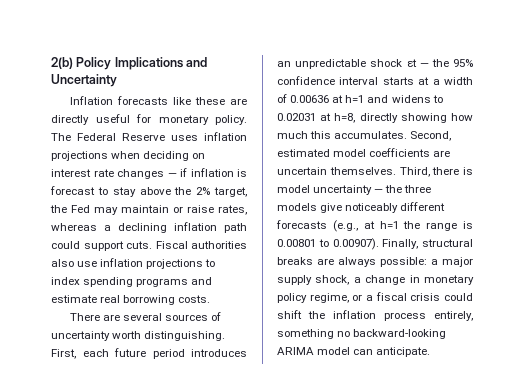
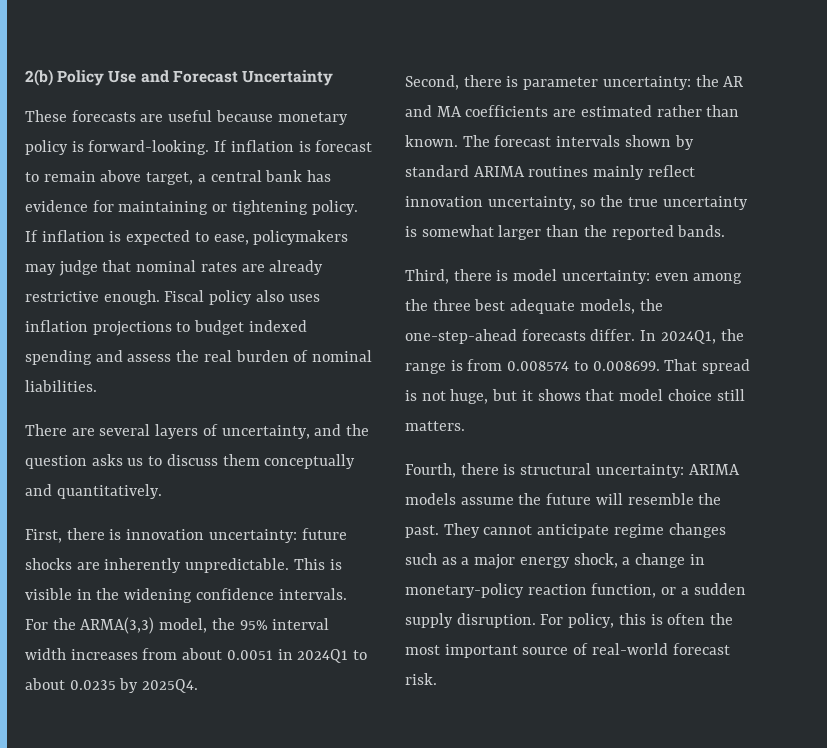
[114,57,208,70] [51,74,117,87] [70,96,247,105] [51,114,247,125] [51,132,247,141] [51,151,206,161] [51,168,247,179] [50,186,247,197] [50,205,247,215] [51,222,247,233] [51,241,247,251] [51,258,216,269] [51,277,213,287] [51,295,211,305] [70,312,222,321] [51,331,226,341] [51,348,247,359] [277,59,473,69] [277,76,473,85] [277,94,443,103] [277,113,473,123] [277,131,452,141] [277,148,451,157] [277,167,473,177] [277,185,432,195] [277,202,446,213] [276,220,473,232] [277,238,473,250] [277,257,427,267] Implications and Uncertainty // Inflation forecasts like these are directly useful for monetary policy. The Federal Reserve uses inflation projections when deciding on interest rate changes — if inflation is forecast to stay above the 2% target, the Fed may maintain or raise rates, whereas a declining inflation path could support cuts. Fiscal authorities also use inflation projections to index spending programs and estimate real borrowing costs. // There are several sources of uncertainty worth distinguishing. First, each future period introduces an unpredictable shock εt — the 95% confidence interval starts at a width of 0.00636 at h=1 and widens to 0.02031 at h=8, directly showing how much this accumulates. Second, estimated model coefficients are uncertain themselves. Third, there is model uncertainty — the three models give noticeably different forecasts (e.g., at h=1 the range is 0.00801 to 0.00907). Finally, structural breaks are always possible: -> [108,70,333,86] [25,110,348,125] [25,140,373,155] [25,170,332,185] [25,200,358,215] [25,230,349,245] [25,260,324,276] [25,290,320,305] [25,320,307,336] [25,350,373,365] [25,380,97,392] [25,424,370,439] [25,454,356,469] [25,484,162,499] [25,528,347,543] [25,558,342,573] [25,588,347,603] [25,617,330,634] [25,648,368,663] [25,678,199,693] [405,75,744,90] [405,105,740,117] [405,135,694,150] [405,165,695,180] [405,195,748,210] [405,225,726,240] [405,269,743,284] [405,299,663,314] [405,329,744,344] [405,359,751,374] [405,389,745,404] [405,421,465,431] [405,463,740,478] [405,493,722,505] [405,523,726,538] [405,553,457,565] Use and Forecast Uncertainty // These forecasts are useful because monetary policy is forward-looking. If inflation is forecast to remain above target, a central bank has evidence for maintaining or tightening policy. If inflation is expected to ease, policymakers may judge that nominal rates are already restrictive enough. Fiscal policy also uses inflation projections to budget indexed spending and assess the real burden of nominal liabilities. // There are several layers of uncertainty, and the question asks us to discuss them conceptually and quantitatively. // First, there is innovation uncertainty: future shocks are inherently unpredictable. This is visible in the widening confidence intervals. For the ARMA(3,3) model, the 95% interval width increases from about 0.0051 in 2024Q1 to about 0.0235 by 2025Q4. // Second, there is parameter uncertainty: the AR and MA coefficients are estimated rather than known. The forecast intervals shown by standard ARIMA routines mainly reflect innovation uncertainty, so the true uncertainty is somewhat larger than the reported bands. // Third, there is model uncertainty: even among the three best adequate models, the one-step-ahead forecasts differ. In 2024Q1, the range is from 0.008574 to 0.008699. That spread is not huge, but it shows that model choice still matters. // Fourth, there is structural uncertainty: ARIMA models assume the future will resemble the past. They cannot anticipate regime changes such as
[277,275,312,285] supply -> [519,557,570,568] energy
[424,275,474,285] [277,292,473,303] [277,310,473,321] [277,329,447,339] [277,347,431,357] monetary policy regime, or a fiscal crisis could shift the inflation process entirely, something no backward-looking ARIMA model can anticipate. -> [405,583,746,598] [405,613,734,628] [405,643,730,658] [405,673,437,685] monetary-policy reaction function, or a sudden supply disruption. For policy, this is often the most important source of real-world forecast risk.

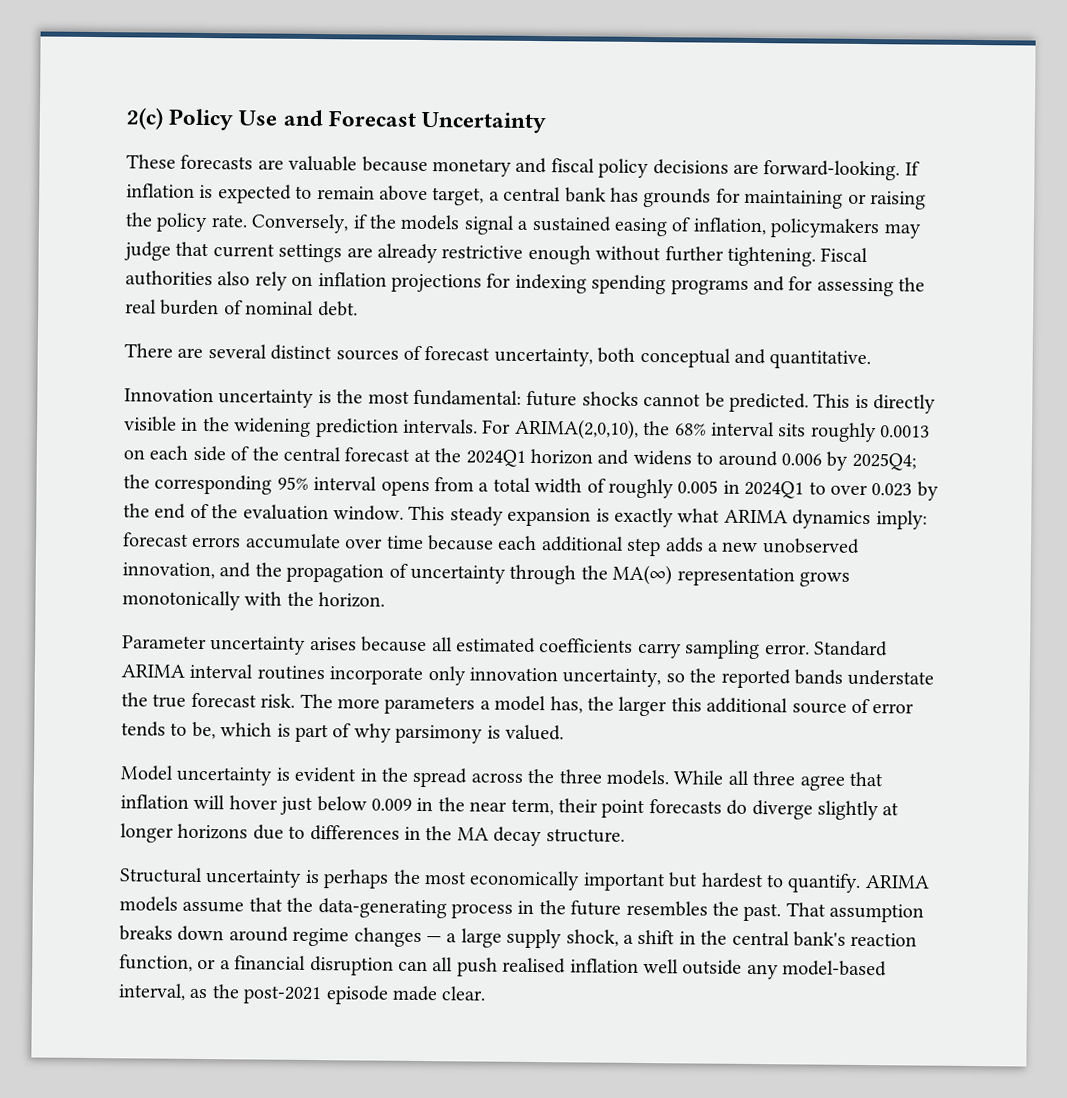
[25,69,53,86] 2(b) -> [126,107,163,130] 2(c)
[168,110,213,122] useful -> [288,155,358,172] valuable
[25,140,84,155] policy is -> [515,157,759,179] and fiscal policy decisions are
[315,140,373,152] forecast -> [217,184,292,204] expected
[25,200,88,212] evidence -> [643,187,712,208] grounds
[231,200,358,215] [25,230,249,245] tightening policy. If inflation is expected to ease, -> [869,191,926,210] [125,212,767,237] raising the policy rate. Conversely, if the models signal a sustained easing of inflation,
[136,260,237,272] nominal rates -> [212,243,343,263] current settings
[103,290,320,305] [25,320,307,336] [25,350,172,365] enough. Fiscal policy also uses inflation projections to budget indexed spending and assess -> [527,244,869,267] [125,270,894,297] enough without further tightening. Fiscal authorities also rely on inflation projections for indexing spending programs and for assessing
[25,380,97,392] liabilities. -> [317,301,358,317] debt.
[155,424,370,439] [25,454,356,469] [25,484,162,499] [25,528,347,543] [25,558,290,573] layers of uncertainty, and the question asks us to discuss them conceptually and quantitatively. // First, there is innovation uncertainty: future shocks are inherently unpredictable. -> [270,344,872,370] [124,388,809,413] distinct sources of forecast uncertainty, both conceptual and quantitative. // Innovation uncertainty is the most fundamental: future shocks cannot be predicted.
(342, 564) none -> [873,394,937,414] directly
[195,588,274,600] confidence -> [315,418,399,438] prediction
[52,617,330,634] [25,648,368,663] [25,678,199,693] [405,75,744,90] [405,105,740,117] [405,135,694,150] [405,165,695,180] [405,195,748,210] [405,225,726,240] [405,269,743,284] [405,299,663,314] [405,329,744,344] [405,359,751,374] [405,389,745,404] [405,421,465,431] [405,463,740,478] [405,493,722,505] [405,523,726,538] [405,553,705,569] [405,583,746,598] [405,613,734,628] [405,643,730,658] [405,673,437,685] the ARMA(3,3) model, the 95% interval width increases from about 0.0051 in 2024Q1 to about 0.0235 by 2025Q4. // Second, there is parameter uncertainty: the AR and MA coefficients are estimated rather than known. The forecast intervals shown by standard ARIMA routines mainly reflect innovation uncertainty, so the true uncertainty is somewhat larger than the reported bands. // Third, there is model uncertainty: even among the three best adequate models, the one-step-ahead forecasts differ. In 2024Q1, the range is from 0.008574 to 0.008699. That spread is not huge, but it shows that model choice still matters. // Fourth, there is structural uncertainty: ARIMA models assume the future will resemble the past. They cannot anticipate regime changes such as a major energy shock, a change in monetary-policy reaction function, or a sudden supply disruption. For policy, this is often the most important source of real-world forecast risk. -> [513,418,931,443] [123,445,917,471] [123,474,939,501] [123,503,928,530] [123,532,860,557] [122,562,850,587] [122,590,386,611] [122,635,888,660] [121,663,935,689] [121,692,915,717] [121,721,564,744] [120,765,883,791] [120,794,900,821] [120,823,625,847] [119,867,930,893] [119,896,925,923] [119,925,918,949] [119,954,888,980] [118,983,487,1005] ARIMA(2,0,10), the 68% interval sits roughly 0.0013 on each side of the central forecast at the 2024Q1 horizon and widens to around 0.006 by 2025Q4; the corresponding 95% interval opens from a total width of roughly 0.005 in 2024Q1 to over 0.023 by the end of the evaluation window. This steady expansion is exactly what ARIMA dynamics imply: forecast errors accumulate over time because each additional step adds a new unobserved innovation, and the propagation of uncertainty through the MA(∞) representation grows monotonically with the horizon. // Parameter uncertainty arises because all estimated coefficients carry sampling error. Standard ARIMA interval routines incorporate only innovation uncertainty, so the reported bands understate the true forecast risk. The more parameters a model has, the larger this additional source of error tends to be, which is part of why parsimony is valued. // Model uncertainty is evident in the spread across the three models. While all three agree that inflation will hover just below 0.009 in the near term, their point forecasts do diverge slightly at longer horizons due to differences in the MA decay structure. // Structural uncertainty is perhaps the most economically important but hardest to quantify. ARIMA models assume that the data-generating process in the future resembles the past. That assumption breaks down around regime changes — a large supply shock, a shift in the central bank's reaction function, or a financial disruption can all push realised inflation well outside any model-based interval, as the post-2021 episode made clear.

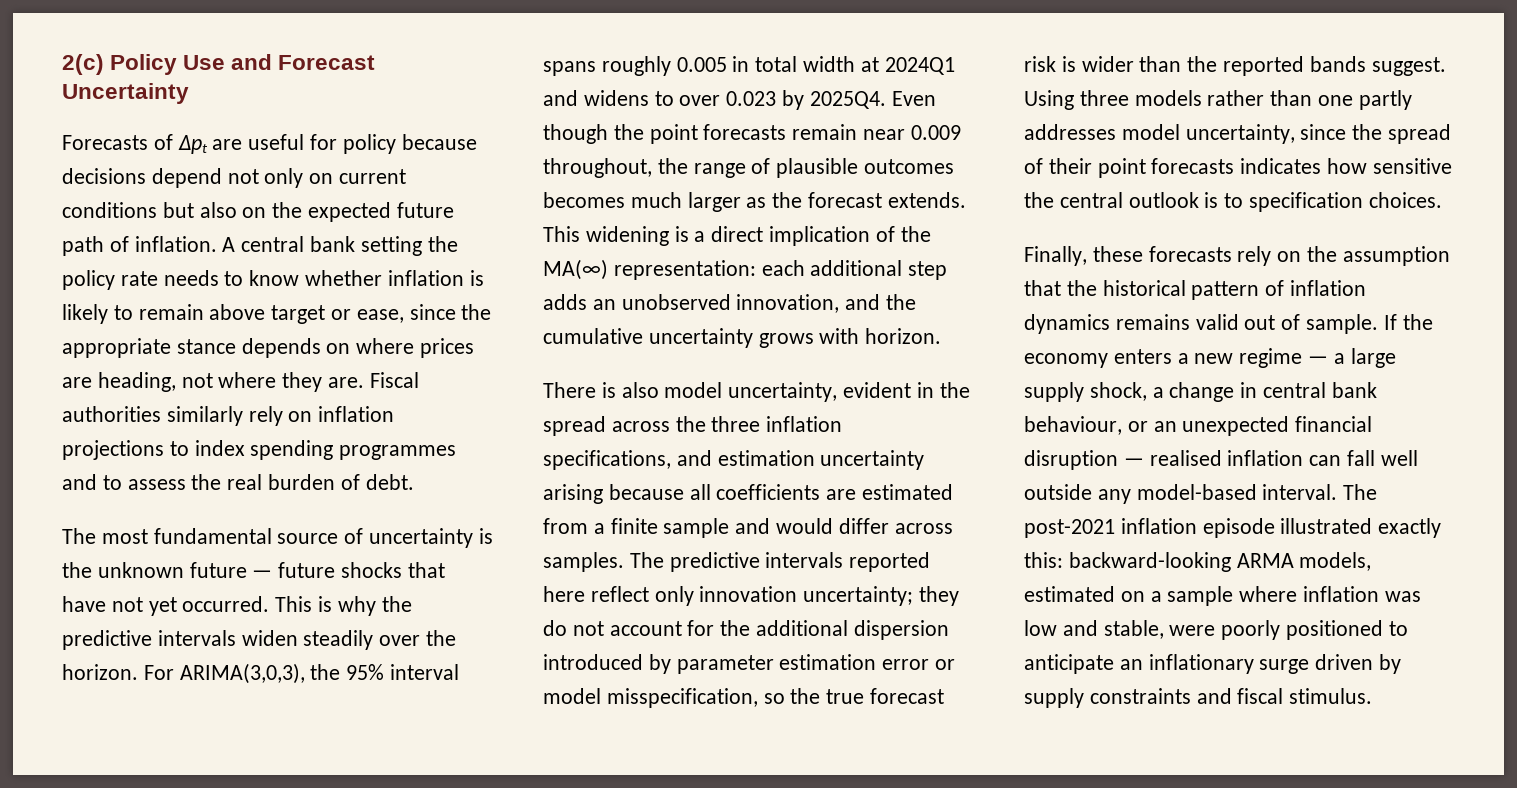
[126,154,920,181] These forecasts are valuable because monetary and fiscal policy decisions are forward-looking. If -> [62,134,477,154] [62,168,407,188] [62,202,454,222] [62,236,458,256] [62,270,383,290] Forecasts of Δpt are useful for policy because decisions depend not only on current conditions but also on the expected future path of inflation. A central bank setting the policy rate needs to know whether
[217,184,292,204] expected -> [62,304,108,324] likely
[432,186,926,210] [125,212,921,239] [124,241,816,267] target, a central bank has grounds for maintaining or raising the policy rate. Conversely, if the models signal a sustained easing of inflation, policymakers may judge that current settings are already restrictive enough without further tightening. -> [271,304,492,324] [62,338,475,358] [62,372,365,392] target or ease, since the appropriate stance depends on where prices are heading, not where they are.
[217,271,251,286] also -> [166,406,243,426] similarly
[486,273,894,297] for indexing spending programs and for assessing -> [169,440,457,460] [62,474,186,490] to index spending programmes and to assess
[245,300,315,315] nominal -> (360, 482) none
[124,343,872,370] [124,388,937,414] [124,416,931,443] [123,445,917,471] [123,474,939,501] [123,503,928,530] [123,532,494,551] There are several distinct sources of forecast uncertainty, both conceptual and quantitative. // Innovation uncertainty is the most fundamental: future shocks cannot be predicted. This is directly visible in the widening prediction intervals. For ARIMA(2,0,10), the 68% interval sits roughly 0.0013 on each side of the central forecast at the 2024Q1 horizon and widens to around 0.006 by 2025Q4; the corresponding 95% interval opens from a total width of roughly 0.005 in 2024Q1 to over 0.023 by the end of the evaluation window. This steady expansion is exactly what ARIMA dynamics imply: forecast errors accumulate over time because -> [62,528,493,548] [62,562,445,578] [62,596,412,616] [62,630,457,650] [62,663,460,684] [543,56,955,76] [543,90,936,110] [543,124,961,144] [543,158,955,178] [543,192,966,212] [543,226,931,246] [543,259,756,280] The most fundamental source of uncertainty is the unknown future — future shocks that have not yet occurred. This is why the predictive intervals widen steadily over the horizon. For ARIMA(3,0,3), the 95% interval spans roughly 0.005 in total width at 2024Q1 and widens to over 0.023 by 2025Q4. Even though the point forecasts remain near 0.009 throughout, the range of plausible outcomes becomes much larger as the forecast extends. This widening is a direct implication of the MA(∞) representation:
[706,541,759,553] a new -> [592,299,616,310] an
[286,563,850,587] [122,590,386,611] [122,635,888,660] [121,663,935,689] [121,692,915,717] [121,721,564,744] [120,765,291,786] propagation of uncertainty through the MA(∞) representation grows monotonically with the horizon. // Parameter uncertainty arises because all estimated coefficients carry sampling error. Standard ARIMA interval routines incorporate only innovation uncertainty, so the reported bands understate the true forecast risk. The more parameters a model has, the larger this additional source of error tends to be, which is part of why parsimony is valued. // Model uncertainty is -> [543,328,942,348] [543,382,838,402] cumulative uncertainty grows with horizon. // There is also model uncertainty,
[605,769,883,791] [120,794,900,821] [120,823,625,847] [119,867,930,893] [119,896,925,923] [119,925,422,947] models. While all three agree that inflation will hover just below 0.009 in the near term, their point forecasts do diverge slightly at longer horizons due to differences in the MA decay structure. // Structural uncertainty is perhaps the most economically important but hardest to quantify. ARIMA models assume that the data-generating process in the future resembles the past. That assumption breaks down around regime changes -> [766,416,843,432] [543,450,925,470] [543,484,954,504] [543,518,953,538] [543,552,931,572] [543,586,960,606] [543,620,949,640] [543,654,956,674] [543,688,945,708] [1024,56,1446,76] [1024,90,1412,110] [1024,124,1452,144] [1024,158,1452,178] [1024,192,1442,212] [1024,246,1450,266] [1024,280,1367,300] [1024,314,1433,334] [1024,348,1303,368] inflation specifications, and estimation uncertainty arising because all coefficients are estimated from a finite sample and would differ across samples. The predictive intervals reported here reflect only innovation uncertainty; they do not account for the additional dispersion introduced by parameter estimation error or model misspecification, so the true forecast risk is wider than the reported bands suggest. Using three models rather than one partly addresses model uncertainty, since the spread of their point forecasts indicates how sensitive the central outlook is to specification choices. // Finally, these forecasts rely on the assumption that the historical pattern of inflation dynamics remains valid out of sample. If the economy enters a new regime
[637,929,918,947] [119,954,888,980] [118,983,487,1005] shift in the central bank's reaction function, or a financial disruption can all push realised inflation well outside any model-based interval, as the post-2021 episode made clear. -> [1169,382,1377,402] [1024,416,1373,436] [1024,450,1418,470] [1024,484,1378,504] [1024,518,1442,538] [1024,552,1372,572] [1024,586,1421,606] [1024,620,1408,640] [1024,654,1402,674] [1024,688,1373,708] change in central bank behaviour, or an unexpected financial disruption — realised inflation can fall well outside any model-based interval. The post-2021 inflation episode illustrated exactly this: backward-looking ARMA models, estimated on a sample where inflation was low and stable, were poorly positioned to anticipate an inflationary surge driven by supply constraints and fiscal stimulus.

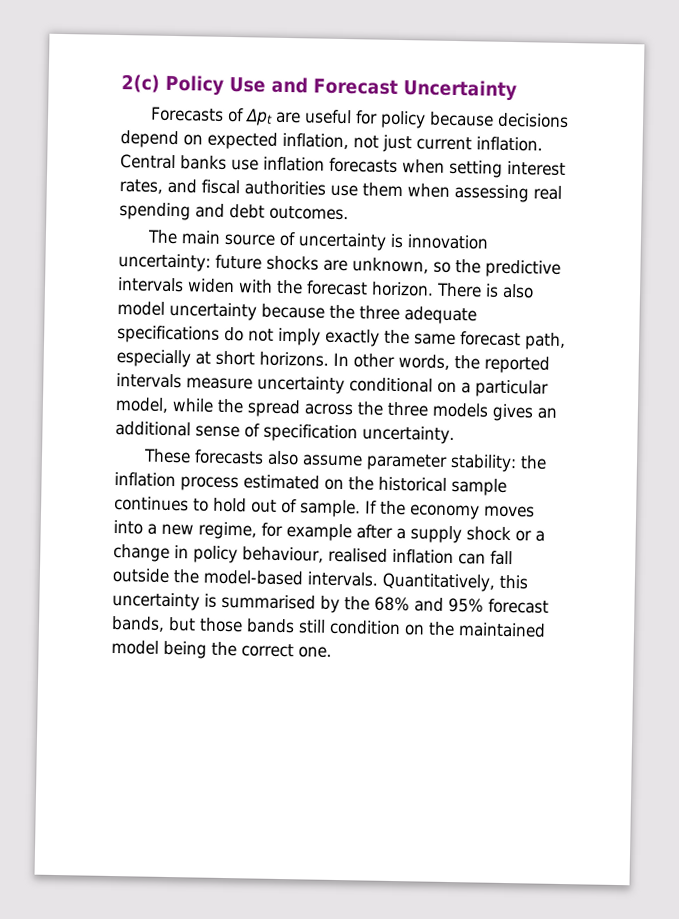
[227,168,407,188] [62,202,454,222] [62,236,458,256] [62,270,484,290] [62,304,492,324] [62,338,475,358] [62,372,419,392] [62,406,395,426] [62,440,457,460] [62,474,414,490] [62,528,272,544] not only on current conditions but also on the expected future path of inflation. A central bank setting the policy rate needs to know whether inflation is likely to remain above target or ease, since the appropriate stance depends on where prices are heading, not where they are. Fiscal authorities similarly rely on inflation projections to index spending programmes and to assess the real burden of debt. // The most fundamental -> [183,131,543,153] [120,154,566,178] [119,178,562,203] [119,202,349,221] [146,229,221,245] on expected inflation, not just current inflation. Central banks use inflation forecasts when setting interest rates, and fiscal authorities use them when assessing real spending and debt outcomes. // The main
[62,562,445,578] [62,596,412,616] [62,630,457,650] [62,663,460,684] [543,56,955,76] [543,90,936,110] [543,124,961,144] [543,158,955,178] [543,192,966,212] [543,226,931,246] [543,259,948,280] [543,294,917,313] [543,328,942,348] the unknown future — future shocks that have not yet occurred. This is why the predictive intervals widen steadily over the horizon. For ARIMA(3,0,3), the 95% interval spans roughly 0.005 in total width at 2024Q1 and widens to over 0.023 by 2025Q4. Even though the point forecasts remain near 0.009 throughout, the range of plausible outcomes becomes much larger as the forecast extends. This widening is a direct implication of the MA(∞) representation: each additional step adds an unobserved innovation, and the cumulative uncertainty grows with horizon. // -> [406,234,489,250] [118,253,561,278] [117,277,434,297] innovation uncertainty: future shocks are unknown, so the predictive intervals widen with the forecast horizon.
[728,382,934,402] uncertainty, evident in -> [169,301,477,325] [117,325,566,350] [116,349,550,374] [116,373,549,398] [115,397,214,413] uncertainty because the three adequate specifications do not imply exactly the same forecast path, especially at short horizons. In other words, the reported intervals measure uncertainty conditional on a particular model, while
[766,416,843,432] [543,450,925,470] [543,484,954,504] [543,518,953,538] [543,552,931,572] [543,586,960,606] [543,620,949,640] [543,654,956,674] [543,688,945,708] [1024,56,1446,76] [1024,90,1412,110] [1024,124,1452,144] [1024,158,1452,178] [1024,192,1442,212] [1024,246,1450,266] [1024,280,1367,300] [1024,314,1239,334] inflation specifications, and estimation uncertainty arising because all coefficients are estimated from a finite sample and would differ across samples. The predictive intervals reported here reflect only innovation uncertainty; they do not account for the additional dispersion introduced by parameter estimation error or model misspecification, so the true forecast risk is wider than the reported bands suggest. Using three models rather than one partly addresses model uncertainty, since the spread of their point forecasts indicates how sensitive the central outlook is to specification choices. // Finally, these forecasts rely on the assumption that the historical pattern of inflation dynamics remains valid -> [432,402,557,422] [115,421,455,445] [142,448,547,473] [114,472,507,496] [114,495,247,513] models gives an additional sense of specification uncertainty. // These forecasts also assume parameter stability: the inflation process estimated on the historical sample continues to hold
[1113,348,1396,368] [1024,382,1377,402] [1024,416,1373,436] [1024,450,1418,470] [1024,484,1378,504] [1024,518,1442,538] [1024,552,1372,572] [1024,586,1421,606] [1024,620,1408,640] [1024,654,1402,674] [1024,688,1373,708] enters a new regime — a large supply shock, a change in central bank behaviour, or an unexpected financial disruption — realised inflation can fall well outside any model-based interval. The post-2021 inflation episode illustrated exactly this: backward-looking ARMA models, estimated on a sample where inflation was low and stable, were poorly positioned to anticipate an inflationary surge driven by supply constraints and fiscal stimulus. -> [484,505,535,518] [113,519,545,544] [113,543,513,566] [112,567,528,592] [112,591,549,614] [111,615,546,638] [111,639,332,659] moves into a new regime, for example after a supply shock or a change in policy behaviour, realised inflation can fall outside the model-based intervals. Quantitatively, this uncertainty is summarised by the 68% and 95% forecast bands, but those bands still condition on the maintained model being the correct one.

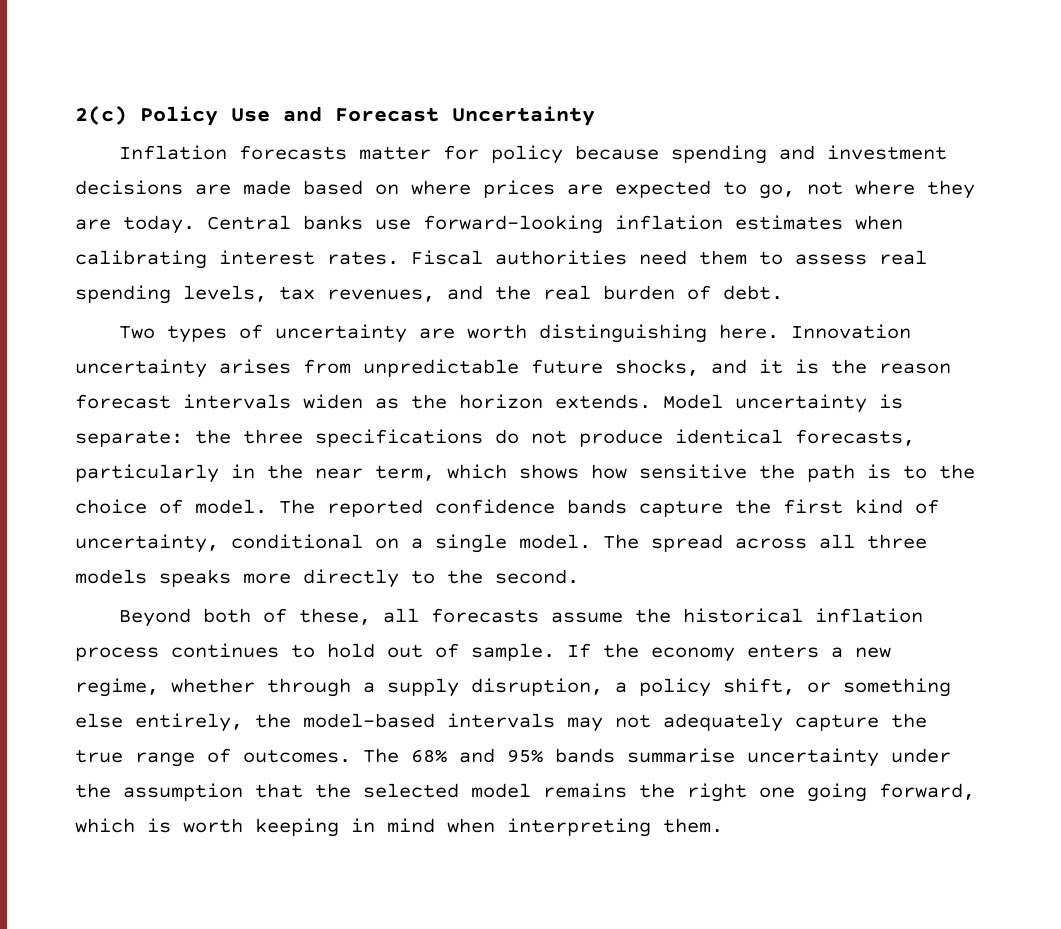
[150,106,569,129] [120,130,543,153] [120,154,566,178] [119,178,562,203] [119,202,349,221] [146,229,489,251] [118,253,561,278] [117,277,534,299] [117,301,477,325] Forecasts of Δpt are useful for policy because decisions depend on expected inflation, not just current inflation. Central banks use inflation forecasts when setting interest rates, and fiscal authorities use them when assessing real spending and debt outcomes. // The main source of uncertainty is innovation uncertainty: future shocks are unknown, so the predictive intervals widen with the forecast horizon. There is also model uncertainty because the three adequate -> [118,145,947,164] [75,180,975,199] [75,215,903,234] [75,250,927,269] [75,285,783,304] [118,324,911,343] [75,359,951,378] [75,394,903,413] [75,429,303,447] Inflation forecasts matter for policy because spending and investment decisions are made based on where prices are expected to go, not where they are today. Central banks use forward-looking inflation estimates when calibrating interest rates. Fiscal authorities need them to assess real spending levels, tax revenues, and the real burden of debt. // Two types of uncertainty are worth distinguishing here. Innovation uncertainty arises from unpredictable future shocks, and it is the reason forecast intervals widen as the horizon extends. Model uncertainty is separate: the three
[278,327,566,350] [116,349,550,374] [116,373,549,398] [115,397,244,414] imply exactly the same forecast path, especially at short horizons. In other words, the reported intervals measure uncertainty conditional on a particular model, while the -> [579,429,915,447] [75,464,975,483] [75,499,939,517] [75,534,639,553] produce identical forecasts, particularly in the near term, which shows how sensitive the path is to the choice of model. The reported confidence bands capture the first kind of uncertainty, conditional on a single model. The
[357,401,384,416] the -> [819,534,855,549] all
[492,403,557,422] [115,421,455,445] [142,448,547,473] [114,472,507,496] gives an additional sense of specification uncertainty. // These forecasts also assume parameter stability: the inflation process estimated on the historical sample -> [159,569,579,588] [118,608,923,627] [75,647,159,661] speaks more directly to the second. // Beyond both of these, all forecasts assume the historical inflation process
[484,505,535,518] [113,519,143,535] moves into -> [747,644,819,658] enters
[261,522,545,544] [113,543,513,566] [112,567,528,592] [112,591,549,614] [111,615,546,638] [111,639,332,659] for example after a supply shock or a change in policy behaviour, realised inflation can fall outside the model-based intervals. Quantitatively, this uncertainty is summarised by the 68% and 95% forecast bands, but those bands still condition on the maintained model being the correct one. -> [171,678,951,697] [75,713,927,732] [75,748,951,767] [75,783,975,802] [75,818,723,837] whether through a supply disruption, a policy shift, or something else entirely, the model-based intervals may not adequately capture the true range of outcomes. The 68% and 95% bands summarise uncertainty under the assumption that the selected model remains the right one going forward, which is worth keeping in mind when interpreting them.

